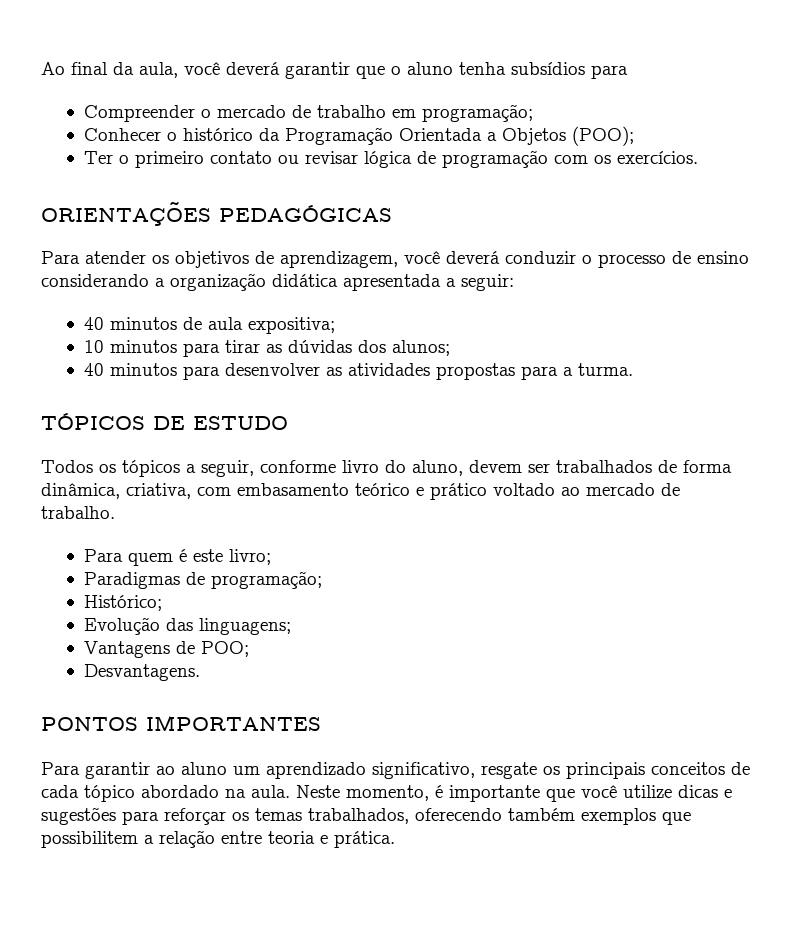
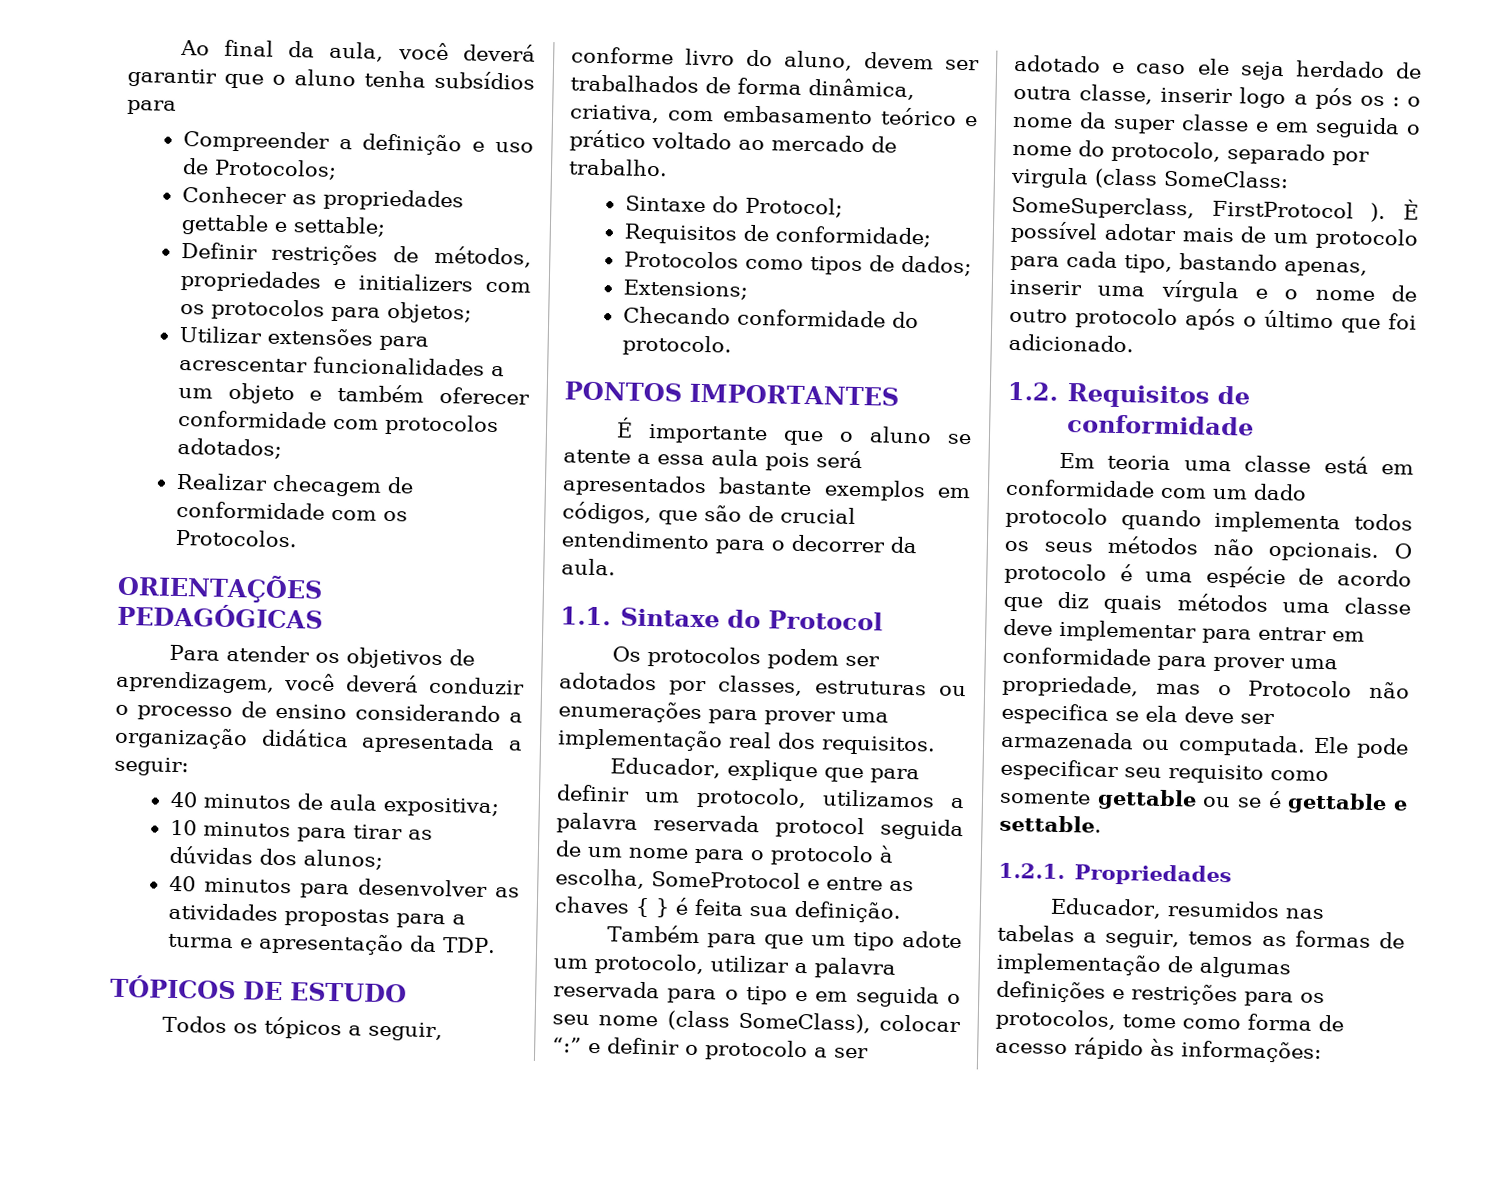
[201,104,534,122] [84,126,635,146] [84,150,699,168] o mercado de trabalho em programação; // Conhecer o histórico da Programação Orientada a Objetos (POO); // Ter o primeiro contato ou revisar lógica de programação com os exercícios. -> [338,133,534,156] [181,157,337,180] [181,185,464,212] [180,213,386,237] [180,241,532,268] [179,269,531,293] [179,298,472,324] [178,325,429,351] [178,356,505,377] [177,382,530,405] [177,409,499,437] [176,437,282,459] [175,472,414,497] [175,500,408,522] [174,528,298,548] a definição e uso de Protocolos; // Conhecer as propriedades gettable e settable; // Definir restrições de métodos, propriedades e initializers com os protocolos para objetos; // Utilizar extensões para acrescentar funcionalidades a um objeto e também oferecer conformidade com protocolos adotados; // Realizar checagem de conformidade com os Protocolos.
[578,363,634,376] turma. -> [167,932,496,956] turma e apresentação da TDP.
[84,549,272,566] [84,571,323,589] [84,595,163,611] [84,617,292,635] [84,641,250,658] [84,664,201,681] [41,715,321,731] [41,762,750,779] [41,785,732,802] [41,807,691,825] [41,830,395,848] Para quem é este livro; // Paradigmas de programação; // Histórico; // Evolução das linguagens; // Vantagens de POO; // Desvantagens. // PONTOS IMPORTANTES // Para garantir ao aluno um aprendizado significativo, resgate os principais conceitos de cada tópico abordado na aula. Neste momento, é importante que você utilize dicas e sugestões para reforçar os temas trabalhados, oferecendo também exemplos que possibilitem a relação entre teoria e prática. -> [624,195,843,218] [623,223,931,248] [623,250,972,277] [622,279,748,300] [622,306,919,329] [621,334,732,357] [564,381,899,406] [615,417,972,446] [563,449,863,472] [562,474,970,502] [562,501,856,525] [561,530,918,555] [561,558,616,576] [560,606,884,631] [611,645,880,670] [559,672,967,697] [558,700,889,726] [557,728,936,756] [609,757,920,784] [556,784,965,810] [556,812,964,841] [555,840,894,867] [555,868,914,892] [554,896,902,923] [606,924,962,951] [553,953,896,979] [553,980,961,1008] [552,1010,961,1034] [552,1037,869,1062] [1014,54,1422,81] [1013,84,1421,110] [1012,112,1421,139] [1012,140,1370,166] [1010,166,1289,189] [1011,195,1419,223] [1010,220,1419,250] [1010,250,1368,277] [1009,279,1417,303] [1009,307,1417,334] [1008,333,1134,353] [1007,381,1251,409] [1067,414,1255,436] [1058,452,1414,475] [1005,478,1307,501] [1005,506,1413,534] [1004,535,1413,563] [1004,562,1412,589] [1003,591,1411,615] [1003,618,1365,644] [1002,646,1338,673] [1002,674,1410,699] [1001,702,1275,725] [1001,730,1409,759] [1000,758,1329,784] [999,788,1408,815] [999,814,1102,833] [998,862,1233,887] [1049,897,1324,920] [997,924,1405,949] [996,952,1292,979] [996,980,1325,1007] [995,1008,1344,1032] [995,1037,1322,1064] Sintaxe do Protocol; // Requisitos de conformidade; // Protocolos como tipos de dados; // Extensions; // Checando conformidade do protocolo. // PONTOS IMPORTANTES // É importante que o aluno se atente a essa aula pois será apresentados bastante exemplos em códigos, que são de crucial entendimento para o decorrer da aula. // 1.1. Sintaxe do Protocol // Os protocolos podem ser adotados por classes, estruturas ou enumerações para prover uma implementação real dos requisitos. // Educador, explique que para definir um protocolo, utilizamos a palavra reservada protocol seguida de um nome para o protocolo à escolha, SomeProtocol e entre as chaves { } é feita sua definição. // Também para que um tipo adote um protocolo, utilizar a palavra reservada para o tipo e em seguida o seu nome (class SomeClass), colocar “:” e definir o protocolo a ser adotado e caso ele seja herdado de outra classe, inserir logo a pós os : o nome da super classe e em seguida o nome do protocolo, separado por virgula (class SomeClass: SomeSuperclass, FirstProtocol ). È possível adotar mais de um protocolo para cada tipo, bastando apenas, inserir uma vírgula e o nome de outro protocolo após o último que foi adicionado. // 1.2. Requisitos de conformidade // Em teoria uma classe está em conformidade com um dado protocolo quando implementa todos os seus métodos não opcionais. O protocolo é uma espécie de acordo que diz quais métodos uma classe deve implementar para entrar em conformidade para prover uma propriedade, mas o Protocolo não especifica se ela deve ser armazenada ou computada. Ele pode especificar seu requisito como somente gettable ou se é gettable e settable. // 1.2.1. Propriedades // Educador, resumidos nas tabelas a seguir, temos as formas de implementação de algumas definições e restrições para os protocolos, tome como forma de acesso rápido às informações:

